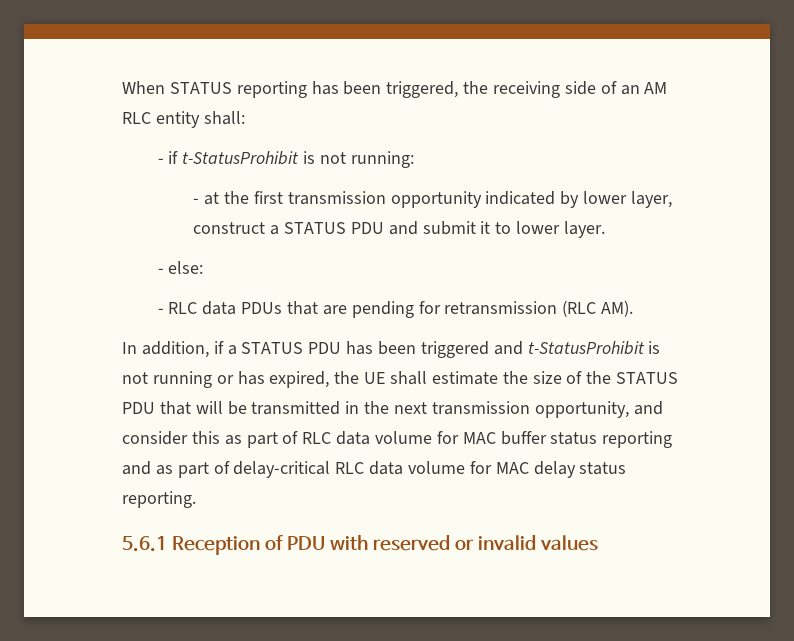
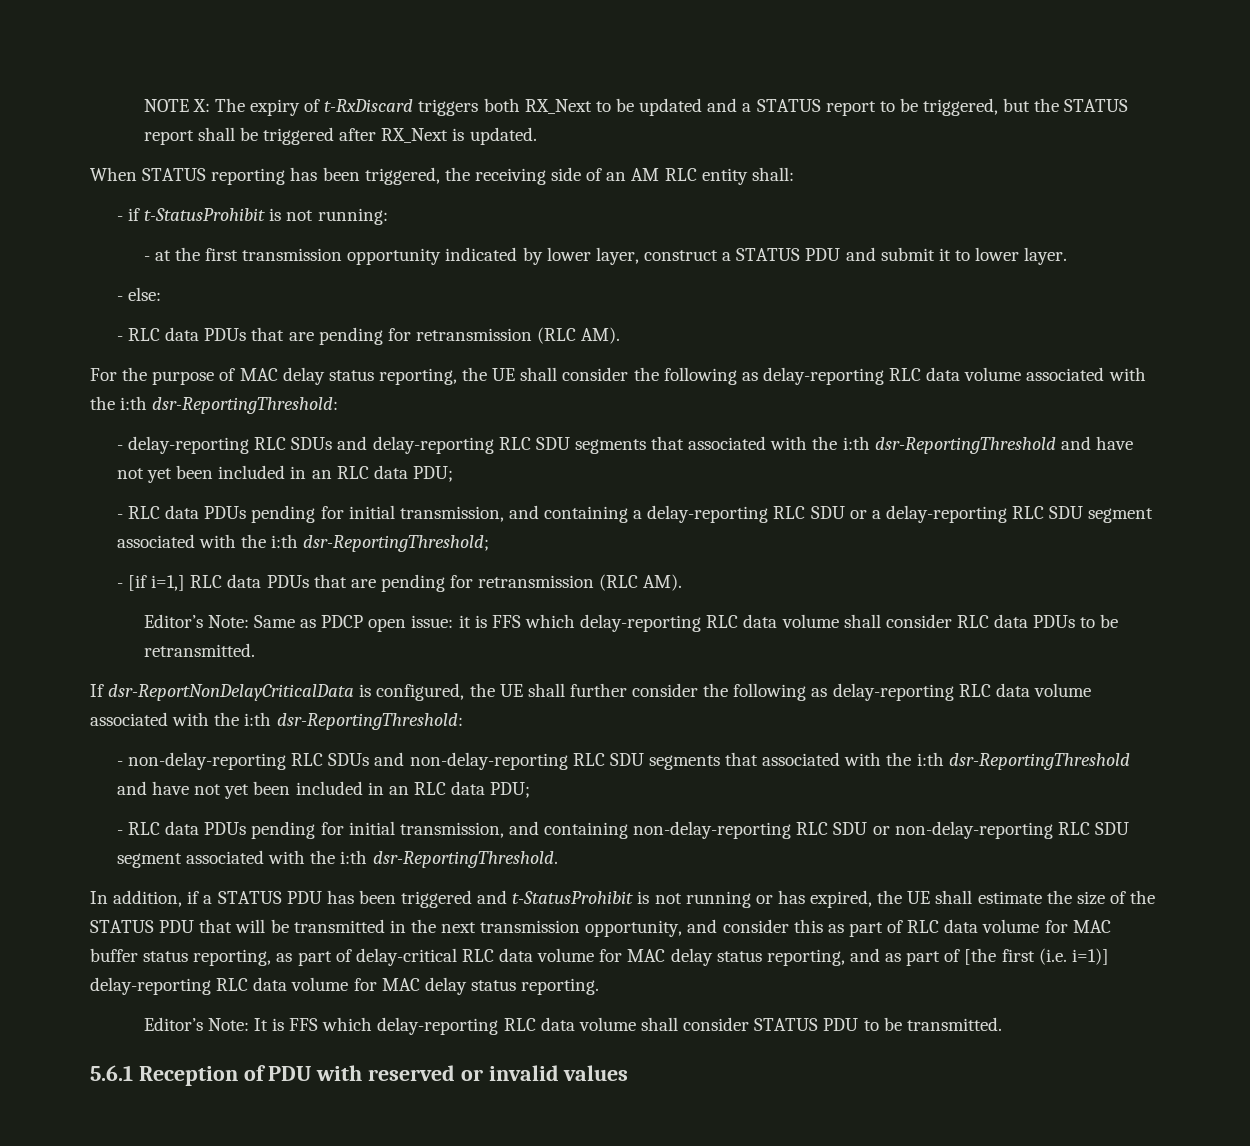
(122, 87) none -> [143,98,1129,116] [143,127,537,145] NOTE X: The expiry of t-RxDiscard triggers both RX_Next to be updated and a STATUS report to be triggered, but the STATUS report shall be triggered after RX_Next is updated. //
(634, 308) none -> [90,367,1146,385] [90,396,339,414] [116,436,1133,454] [116,465,453,483] [116,505,1154,523] [116,534,490,552] [116,574,683,592] [143,614,1119,632] [143,643,255,657] [90,683,1091,701] [90,712,463,730] [116,752,1130,770] [116,781,531,799] [116,821,1129,839] [116,850,558,868] // For the purpose of MAC delay status reporting, the UE shall consider the following as delay-reporting RLC data volume associated with the i:th dsr-ReportingThreshold: // - delay-reporting RLC SDUs and delay-reporting RLC SDU segments that associated with the i:th dsr-ReportingThreshold and have not yet been included in an RLC data PDU; // - RLC data PDUs pending for initial transmission, and containing a delay-reporting RLC SDU or a delay-reporting RLC SDU segment associated with the i:th dsr-ReportingThreshold; // - [if i=1,] RLC data PDUs that are pending for retransmission (RLC AM). // Editor’s Note: Same as PDCP open issue: it is FFS which delay-reporting RLC data volume shall consider RLC data PDUs to be retransmitted. // If dsr-ReportNonDelayCriticalData is configured, the UE shall further consider the following as delay-reporting RLC data volume associated with the i:th dsr-ReportingThreshold: // - non-delay-reporting RLC SDUs and non-delay-reporting RLC SDU segments that associated with the i:th dsr-ReportingThreshold and have not yet been included in an RLC data PDU; // - RLC data PDUs pending for initial transmission, and containing non-delay-reporting RLC SDU or non-delay-reporting RLC SDU segment associated with the i:th dsr-ReportingThreshold.
[602,431,673,448] [122,461,151,475] reporting and -> [193,949,272,966] reporting,
[122,491,196,508] reporting. -> [766,948,1109,966] [90,977,600,995] [143,1017,1002,1035] reporting, and as part of [the first (i.e. i=1)] delay-reporting RLC data volume for MAC delay status reporting. // Editor’s Note: It is FFS which delay-reporting RLC data volume shall consider STATUS PDU to be transmitted.

